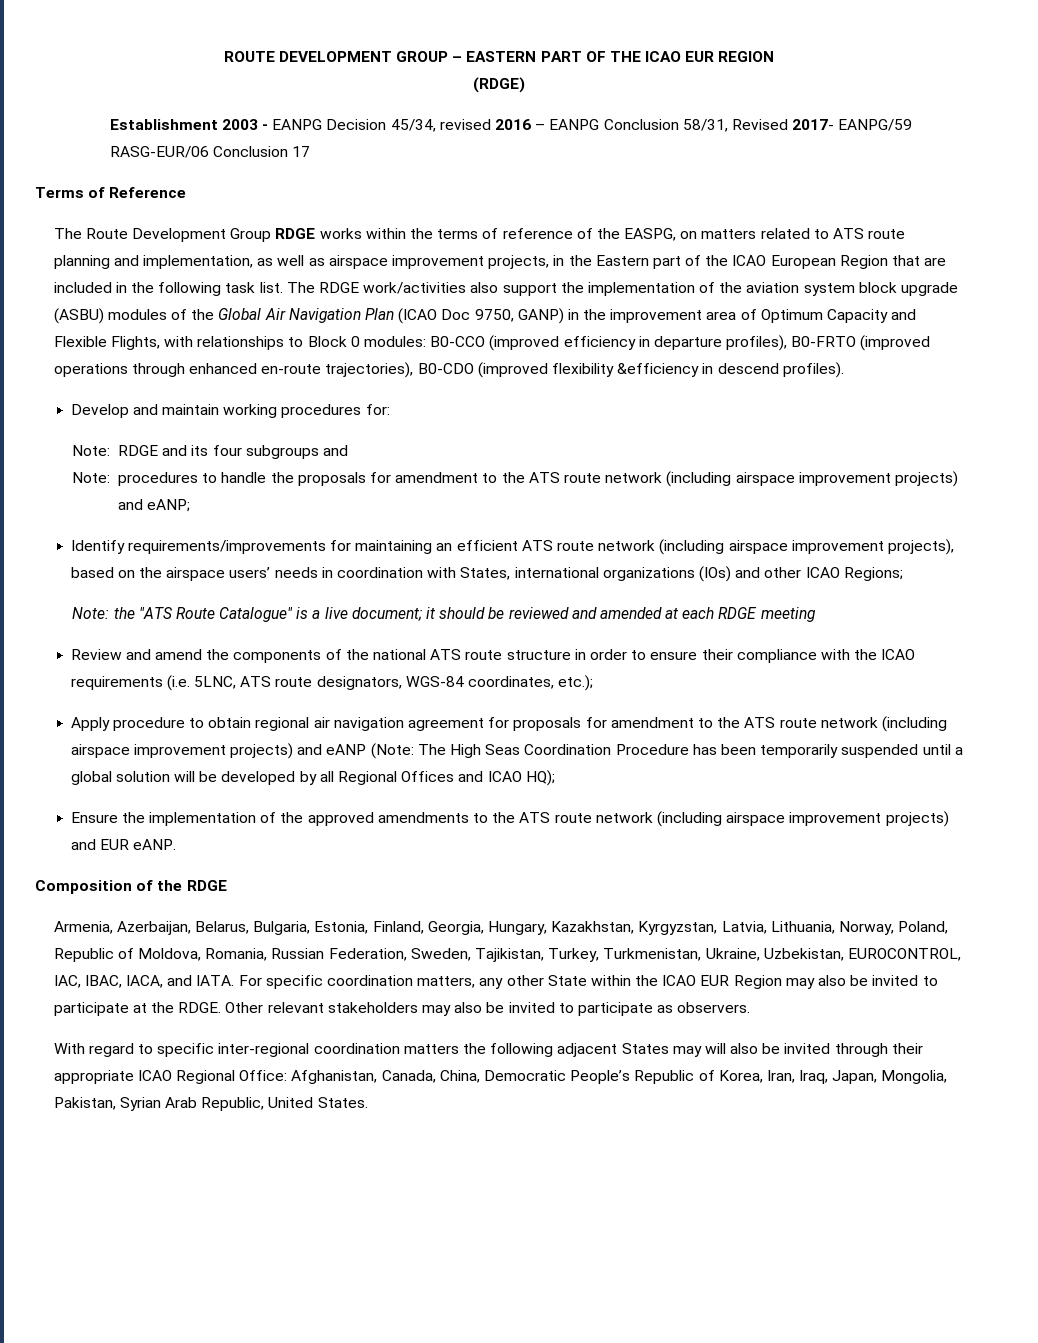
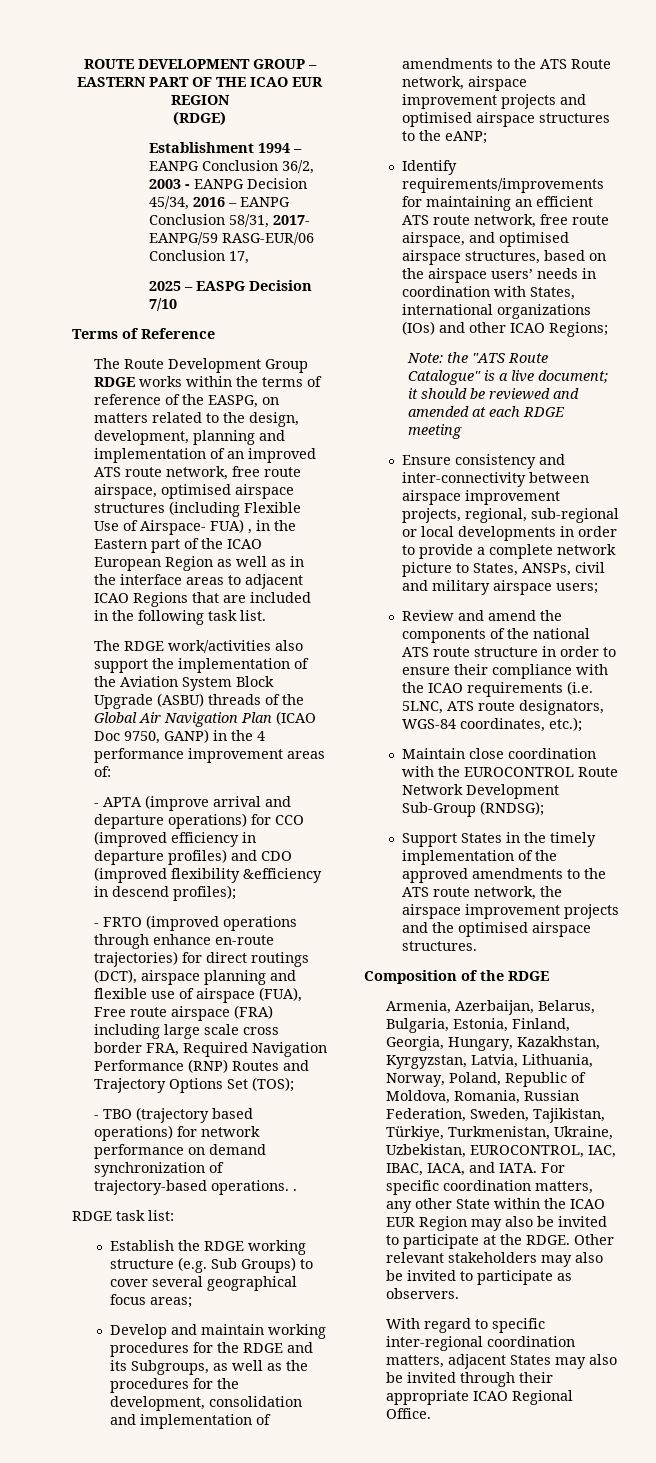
(218, 124) none -> [257,143,302,153] [148,160,314,174] 1994 – EANPG Conclusion 36/2,
[439,119,491,130] revised -> (189, 203) none
[731,119,788,130] Revised -> (269, 221) none
[292,146,311,157] 17 -> [228,251,249,264] [148,280,312,291] [148,298,177,311] 17, // 2025 – EASPG Decision 7/10
[833,228,906,239] [53,255,550,269] ATS route planning and implementation, as well as airspace improvement projects, -> [222,412,299,427] [93,430,285,445] [93,448,316,463] [93,466,301,480] [93,484,294,499] [93,501,301,517] [93,519,252,535] the design, development, planning and implementation of an improved ATS route network, free route airspace, optimised airspace structures (including Flexible Use of Airspace- FUA) ,
(888, 262) none -> [216,556,304,567] [93,574,303,589] [93,592,188,607] as well as in the interface areas to adjacent ICAO Regions
(283, 287) none -> (266, 615) //
[746,282,959,296] [53,308,167,324] aviation system block upgrade (ASBU) modules -> [119,676,274,691] [93,693,261,709] Aviation System Block Upgrade (ASBU) threads
[610,309,917,323] [53,335,931,351] [53,362,474,378] improvement area of Optimum Capacity and Flexible Flights, with relationships to Block 0 modules: B0-CCO (improved efficiency in departure profiles), B0-FRTO (improved operations through enhanced en-route trajectories), B0-CDO -> [256,731,265,741] [93,748,325,763] [93,766,111,777] [93,795,291,811] [93,813,304,829] [93,831,256,847] [93,849,292,865] 4 performance improvement areas of: // - APTA (improve arrival and departure operations) for CCO (improved efficiency in departure profiles) and CDO
[782,362,844,378] profiles). -> [172,885,236,901] [93,915,297,931] [93,934,274,949] [93,951,309,967] [93,969,296,985] [93,987,302,1003] [93,1005,273,1021] [93,1024,279,1039] [93,1042,327,1057] [93,1059,309,1073] [93,1077,294,1093] [93,1107,253,1123] [93,1125,260,1141] [93,1144,266,1159] [93,1162,224,1177] [93,1180,297,1195] [72,1210,174,1221] [109,1240,306,1255] [109,1257,313,1273] [109,1276,297,1291] [109,1294,192,1308] profiles); // - FRTO (improved operations through enhance en-route trajectories) for direct routings (DCT), airspace planning and flexible use of airspace (FUA), Free route airspace (FRA) including large scale cross border FRA, Required Navigation Performance (RNP) Routes and Trajectory Options Set (TOS); // - TBO (trajectory based operations) for network performance on demand synchronization of trajectory-based operations. . // RDGE task list: // Establish the RDGE working structure (e.g. Sub Groups) to cover several geographical focus areas;
[365,404,390,415] [72,445,111,456] for: // Note: -> [192,1342,239,1353] for the
[212,445,349,459] [72,471,958,487] [118,499,144,510] four subgroups and // Note: procedures to handle the proposals for amendment to the ATS route network (including airspace improvement projects) and -> [130,1360,308,1375] [109,1378,239,1393] [109,1396,302,1411] [109,1414,271,1429] [401,58,611,69] [401,76,527,91] [401,94,586,109] [401,112,610,127] [401,130,441,141] Subgroups, as well as the procedures for the development, consolidation and implementation of amendments to the ATS Route network, airspace improvement projects and optimised airspace structures to the
[598,539,954,555] network (including airspace improvement projects), -> [473,214,609,228] [401,232,569,247] [401,250,540,265] network, free route airspace, and optimised airspace structures,
(816, 614) none -> [401,454,565,469] [401,472,589,487] [401,490,560,505] [401,508,619,523] [401,526,617,541] [401,544,616,559] [401,562,605,577] [401,580,598,595] // Ensure consistency and inter-connectivity between airspace improvement projects, regional, sub-regional or local developments in order to provide a complete network picture to States, ANSPs, civil and military airspace users;
[70,716,947,732] [70,743,963,759] [70,770,555,786] [70,812,145,823] Apply procedure to obtain regional air navigation agreement for proposals for amendment to the ATS route network (including airspace improvement projects) and eANP (Note: The High Seas Coordination Procedure has been temporarily suspended until a global solution will be developed by all Regional Offices and ICAO HQ); // Ensure the -> [401,748,596,759] [401,766,618,777] [401,784,559,799] [401,801,544,817] [401,832,596,847] Maintain close coordination with the EUROCONTROL Route Network Development Sub-Group (RNDSG); // Support States in the timely
[595,811,949,827] [70,839,177,850] network (including airspace improvement projects) and EUR eANP. -> [473,886,562,900] [401,904,619,919] [401,922,591,937] [401,941,477,951] network, the airspace improvement projects and the optimised airspace structures.
[548,948,600,962] Turkey, -> [385,1126,444,1141] Türkiye,
[403,1043,554,1057] matters the following -> [385,1355,444,1368] matters,
[704,1043,726,1054] will -> (586, 1363) none
[239,1070,948,1084] [53,1097,368,1111] Office: Afghanistan, Canada, China, Democratic People’s Republic of Korea, Iran, Iraq, Japan, Mongolia, Pakistan, Syrian Arab Republic, United States. -> [385,1408,431,1419] Office.

